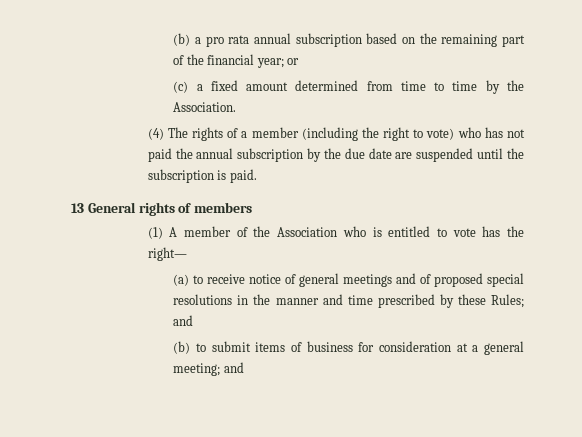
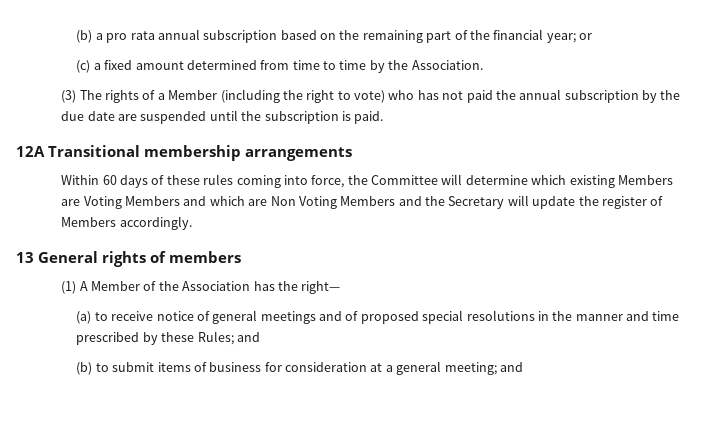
[147,128,164,140] (4) -> [61,90,77,103] (3)
[251,127,299,138] member -> [168,90,218,100] Member
(257, 176) none -> [16,145,352,161] [61,174,673,188] [61,195,664,209] [61,216,192,230] // 12A Transitional membership arrangements // Within 60 days of these rules coming into force, the Committee will determine which existing Members are Voting Members and which are Non Voting Members and the Secretary will update the register of Members accordingly.
[184,226,232,237] member -> [91,281,141,291] Member
[342,226,476,237] who is entitled to vote -> (251, 286) none

